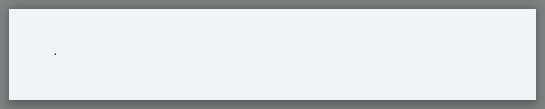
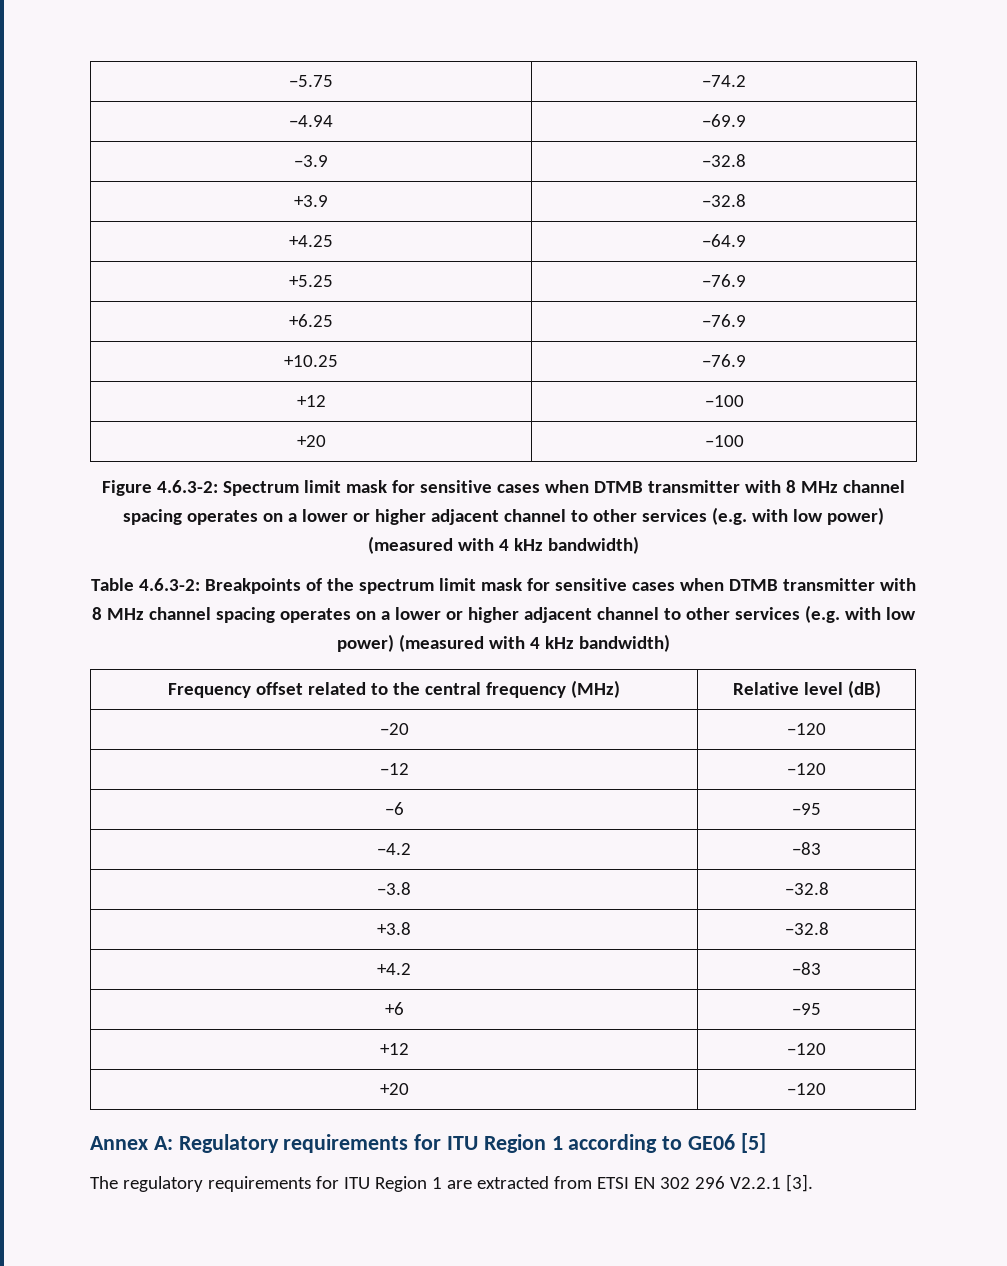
[54,53,57,55] . -> [289,75,333,87] [702,75,746,87] [289,115,333,127] [702,114,746,127] [294,155,328,167] [702,154,746,167] [294,195,328,207] [702,194,746,207] [289,235,333,247] [702,234,746,247] [289,275,333,287] [702,274,746,287] [289,314,333,327] [702,314,746,327] [284,355,338,367] [702,354,746,367] [296,395,326,407] [704,395,744,407] [296,435,326,447] [704,435,744,447] [102,480,905,496] [123,507,884,525] [368,536,639,554] [91,578,916,594] [92,605,916,623] [337,634,670,652] [168,680,620,698] [732,680,881,698] [379,723,409,735] [787,723,826,735] [379,763,409,775] [787,763,826,775] [384,802,404,815] [792,803,821,815] [377,843,411,855] [792,842,821,855] [377,882,411,895] [784,882,829,895] [377,922,411,935] [784,922,829,935] [377,963,411,975] [792,962,821,975] [384,1002,404,1015] [792,1003,821,1015] [379,1043,409,1055] [787,1043,826,1055] [379,1083,409,1095] [787,1083,826,1095] [90,1133,766,1153] [90,1174,813,1192] −5.75 | −74.2 // −4.94 | −69.9 // −3.9 | −32.8 // +3.9 | −32.8 // +4.25 | −64.9 // +5.25 | −76.9 // +6.25 | −76.9 // +10.25 | −76.9 // +12 | −100 // +20 | –100 // Figure 4.6.3-2: Spectrum limit mask for sensitive cases when DTMB transmitter with 8 MHz channel spacing operates on a lower or higher adjacent channel to other services (e.g. with low power) (measured with 4 kHz bandwidth) // Table 4.6.3-2: Breakpoints of the spectrum limit mask for sensitive cases when DTMB transmitter with 8 MHz channel spacing operates on a lower or higher adjacent channel to other services (e.g. with low power) (measured with 4 kHz bandwidth) // Frequency offset related to the central frequency (MHz) | Relative level (dB) // −20 | −120 // −12 | −120 // −6 | −95 // −4.2 | −83 // −3.8 | −32.8 // +3.8 | −32.8 // +4.2 | −83 // +6 | −95 // +12 | −120 // +20 | −120 // Annex A: Regulatory requirements for ITU Region 1 according to GE06 [5] // The regulatory requirements for ITU Region 1 are extracted from ETSI EN 302 296 V2.2.1 [3].

